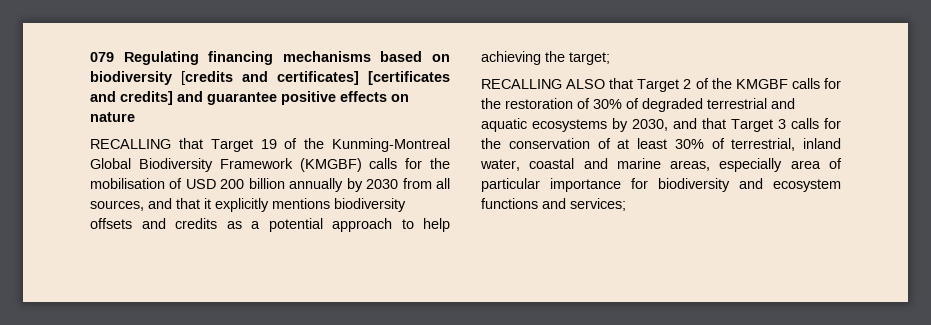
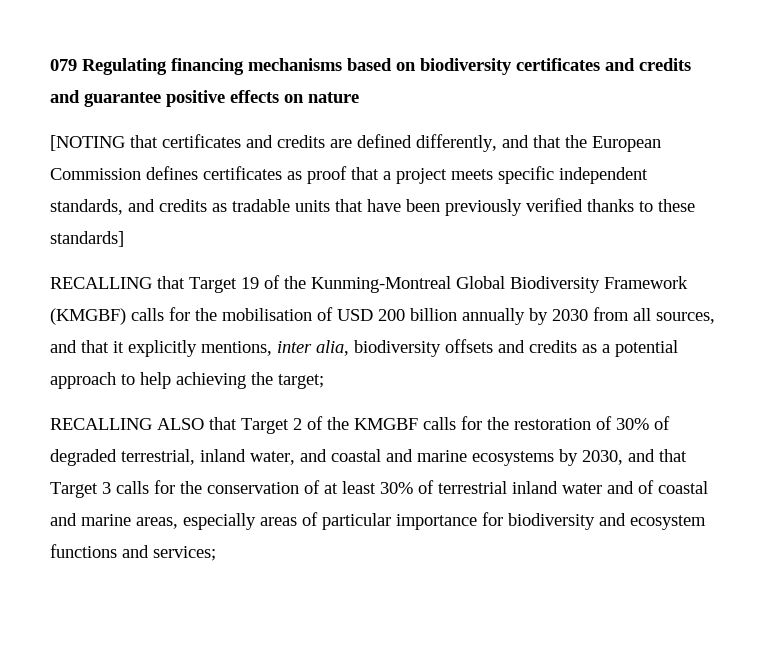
[181,71,450,85] [90,91,173,105] [credits and certificates] [certificates and credits] -> [516,58,691,71] certificates and credits
(135, 117) none -> [50,134,661,152] [50,166,648,184] [50,198,695,216] [50,231,124,247] // [NOTING that certificates and credits are defined differently, and that the European Commission defines certificates as proof that a project meets specific independent standards, and credits as tradable units that have been previously verified thanks to these standards]
[272,198,330,209] mentions -> [201,340,349,356] mentions, inter alia,
[707,98,795,109] [481,118,527,132] terrestrial and aquatic -> [121,449,467,465] terrestrial, inland water, and coastal and marine
[731,138,841,151] [480,159,520,171] terrestrial, inland water, -> [438,480,654,494] terrestrial inland water and of
[790,160,821,169] area -> [260,517,297,526] areas

